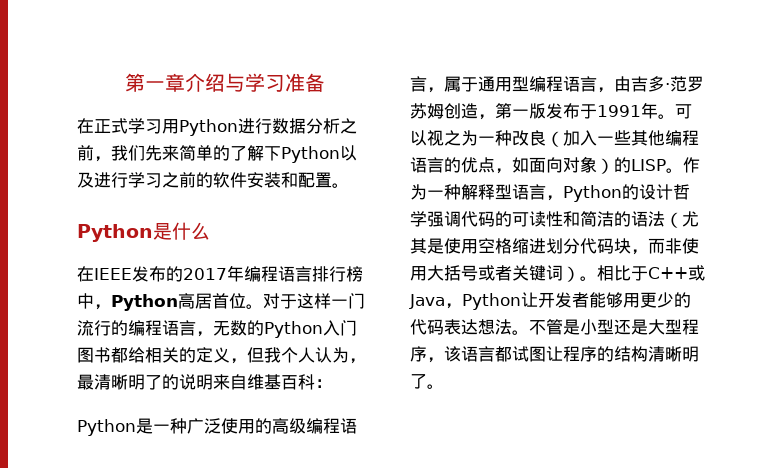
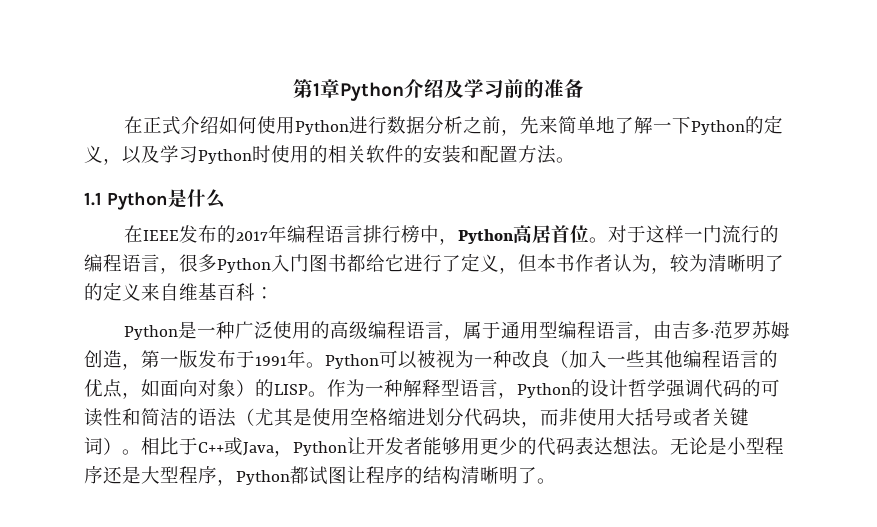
[125,73,285,92] 第一章介绍与学习 -> [293,79,544,101] 第1章Python介绍及学习前的
[128,118,162,134] 学习 -> [180,116,276,134] 介绍如何使
[111,145,145,161] 我们 -> (520, 132) none
[213,145,357,163] [77,172,247,188] 的了解下Python以及进行学习之前的软件 -> [595,115,783,135] [84,145,423,165] 地了解一下Python的定义，以及学习Python时使用的相关软件的
(332, 180) none -> [518,145,556,164] 方法
(349, 185) none -> [84,192,102,206] 1.1
[213,320,264,336] 无数的 -> [179,254,217,272] 很多
[145,347,366,364] [77,374,94,390] 相关的定义，但我个人认为，最 -> [385,253,708,274] 它进行了定义，但本书作者认为，较为
[179,374,213,390] 说明 -> [103,282,141,301] 定义
[675,104,692,119] [410,130,461,146] 可以视之 -> [325,350,455,369] Python可以被视
[529,319,614,335] 不管是小型 -> [670,437,784,455] [84,466,103,484] 无论是小型程序
[444,346,495,362] 该语言 -> [236,470,290,485] Python

